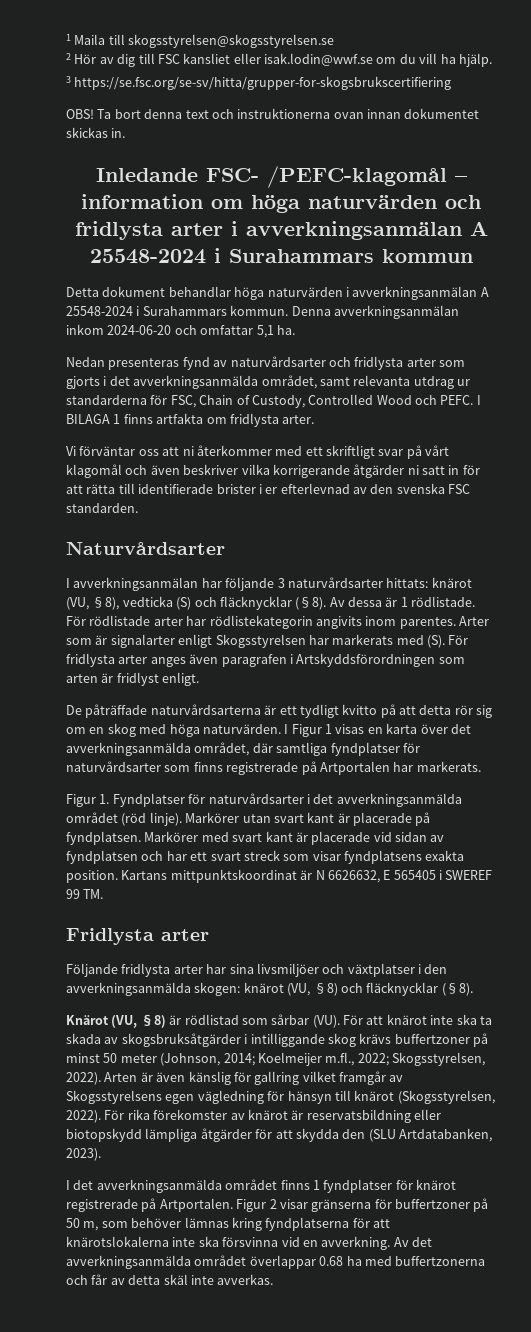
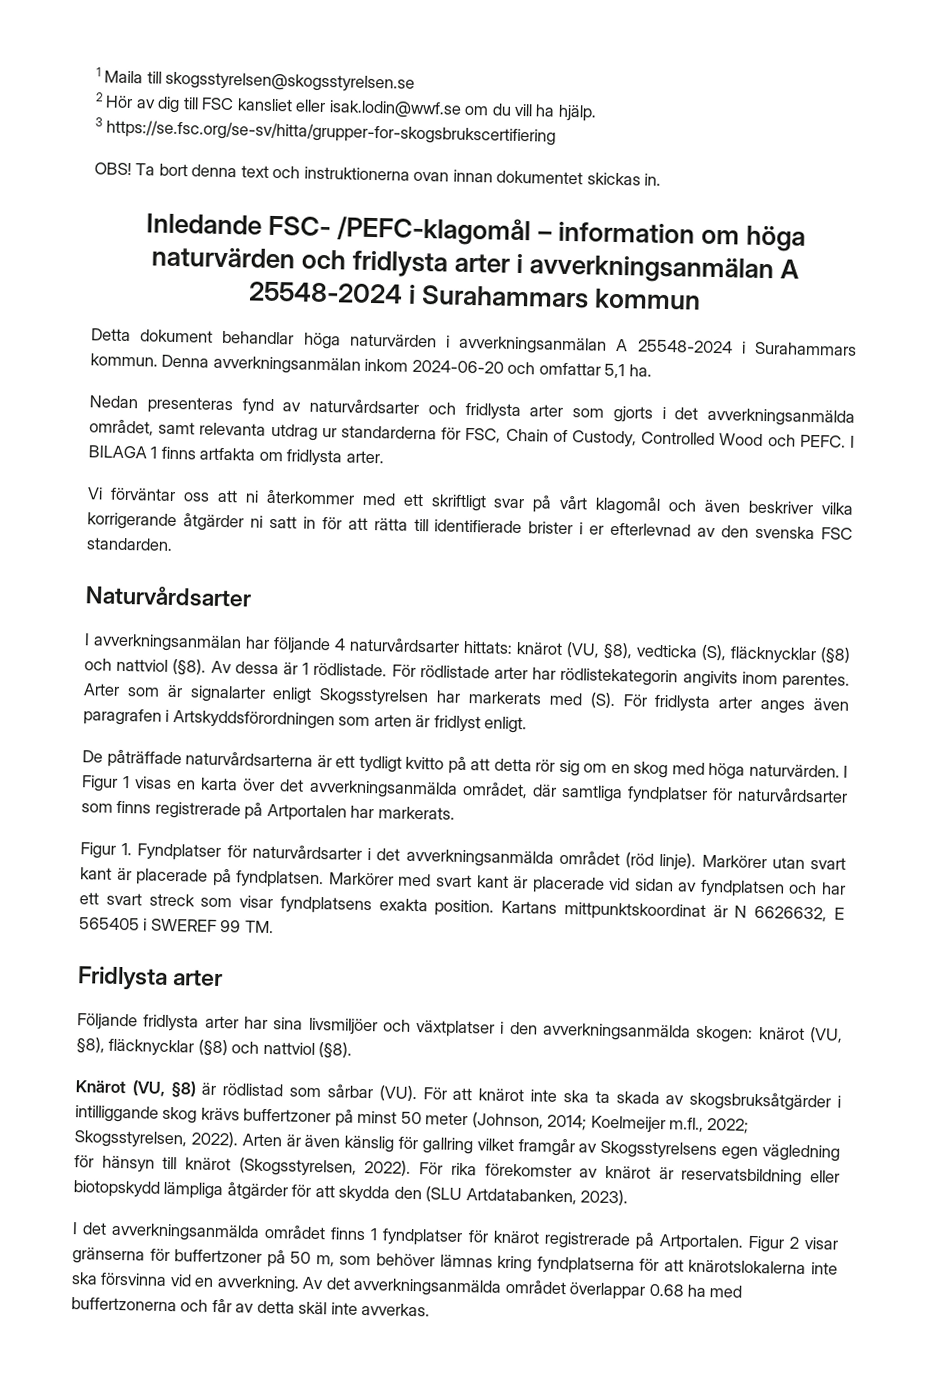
[277,578,285,588] 3 -> [334,638,346,651] 4
[176,596,292,610] (S) och fläcknycklar -> [701,644,851,665] [84,658,169,672] (S), fläcknycklar (§8) och nattviol
[313,982,439,996] §8) och fläcknycklar -> [76,1037,315,1057] §8), fläcknycklar (§8) och nattviol

